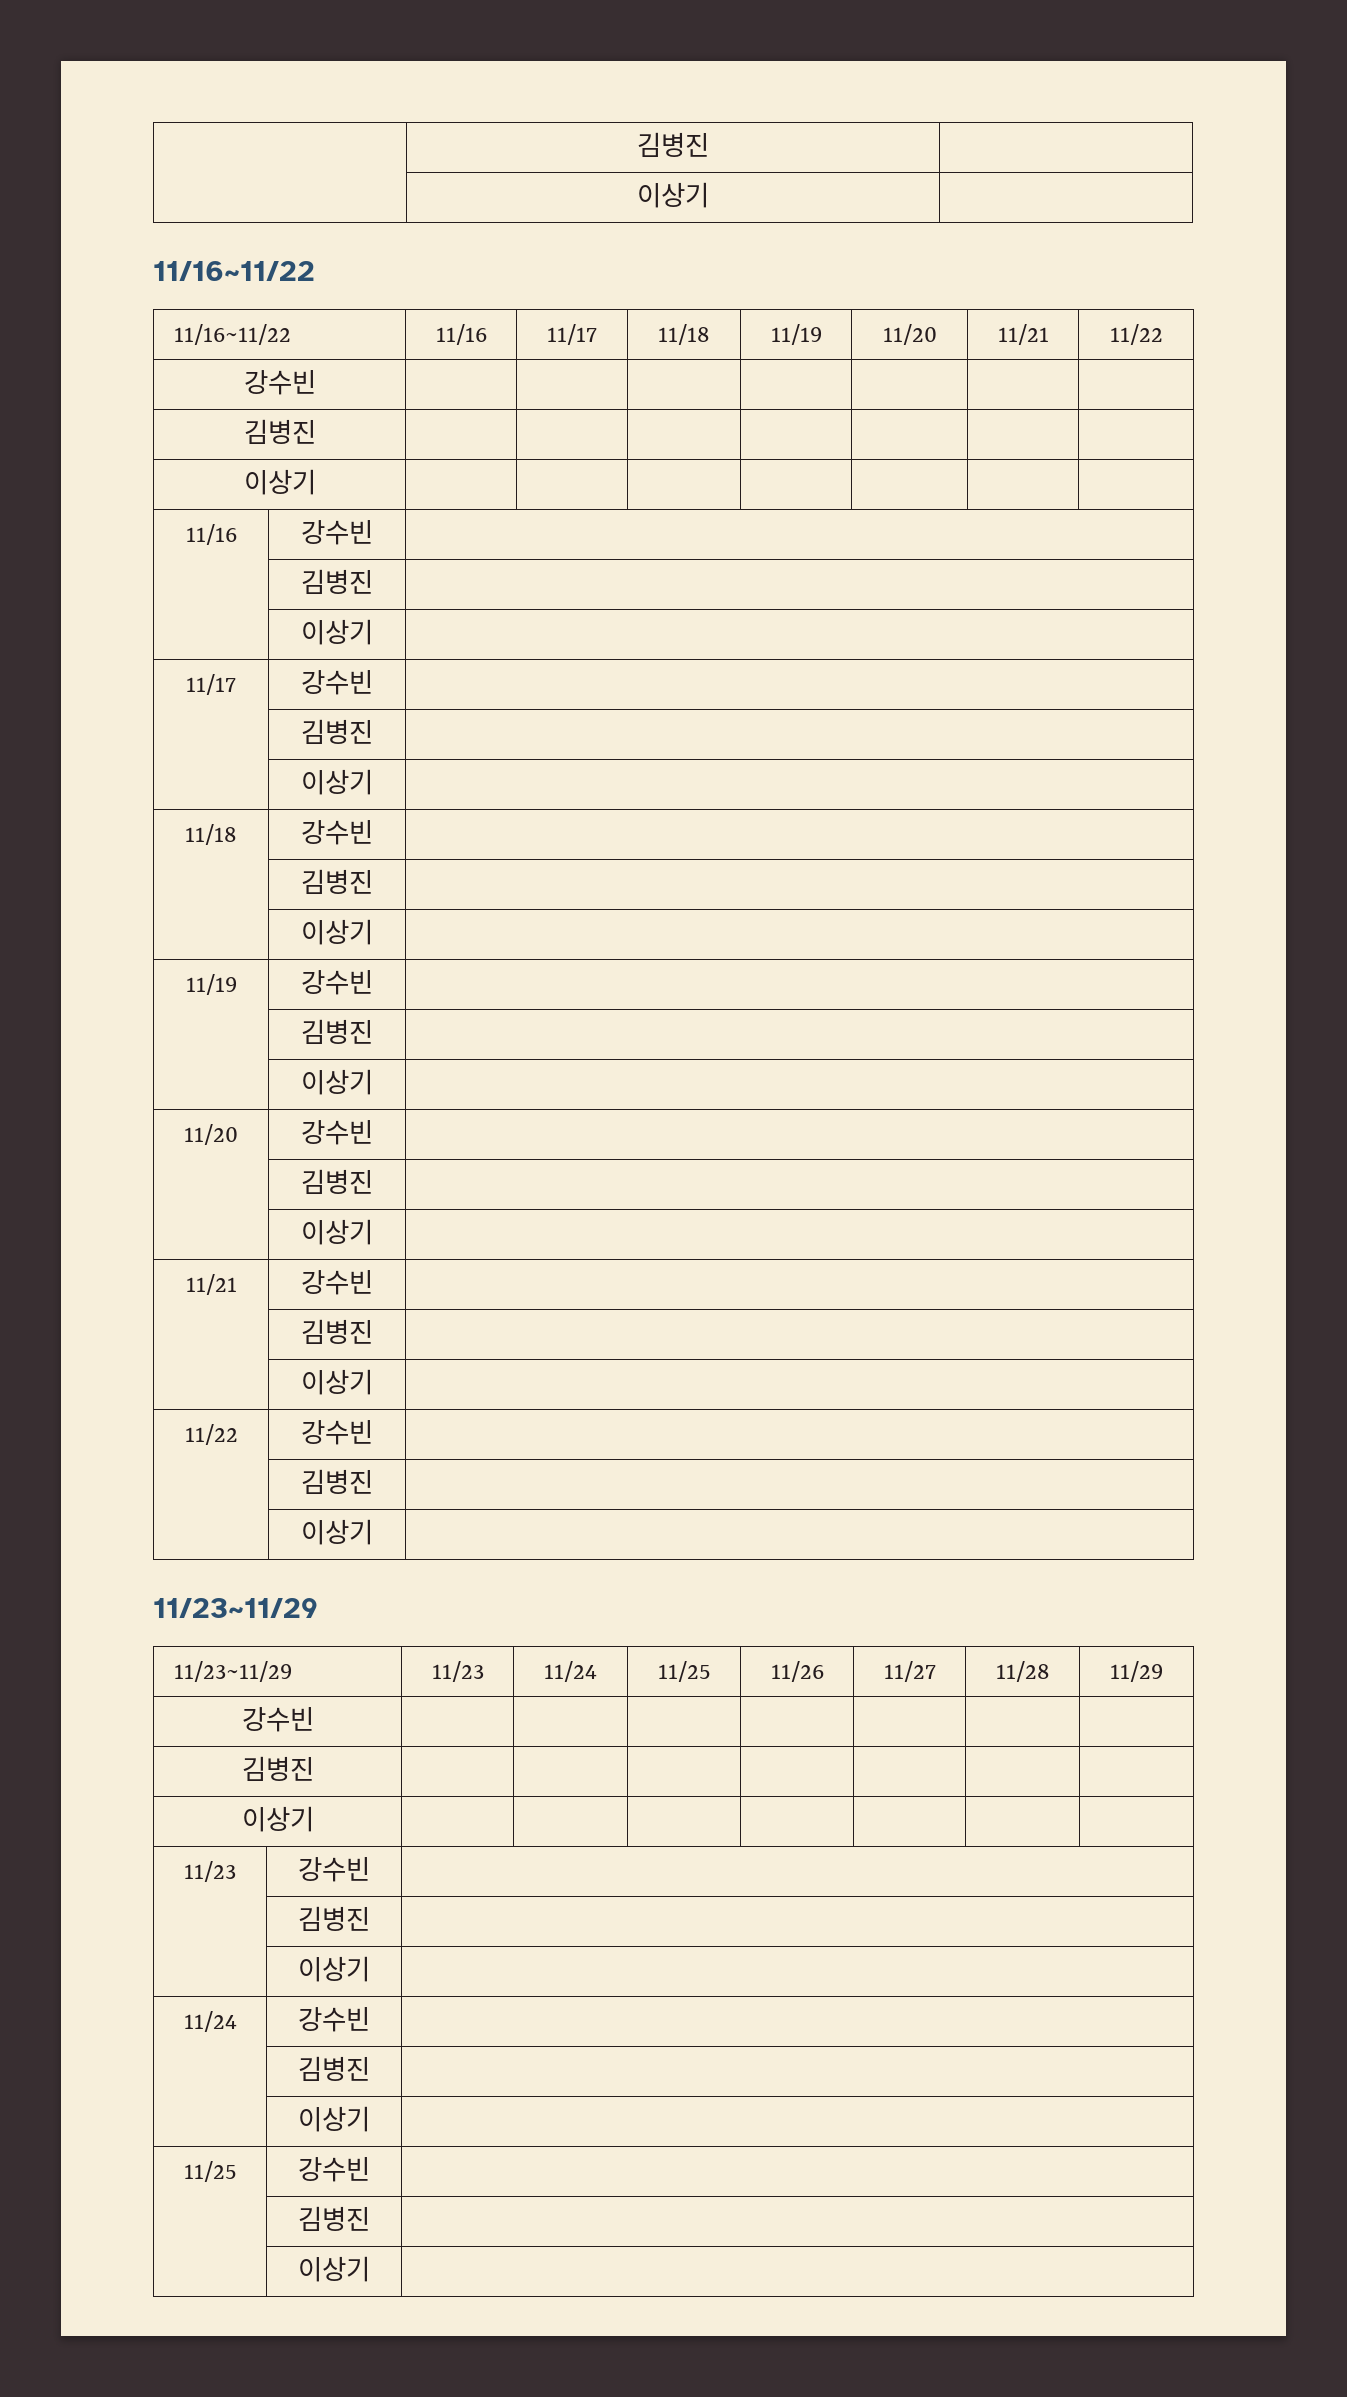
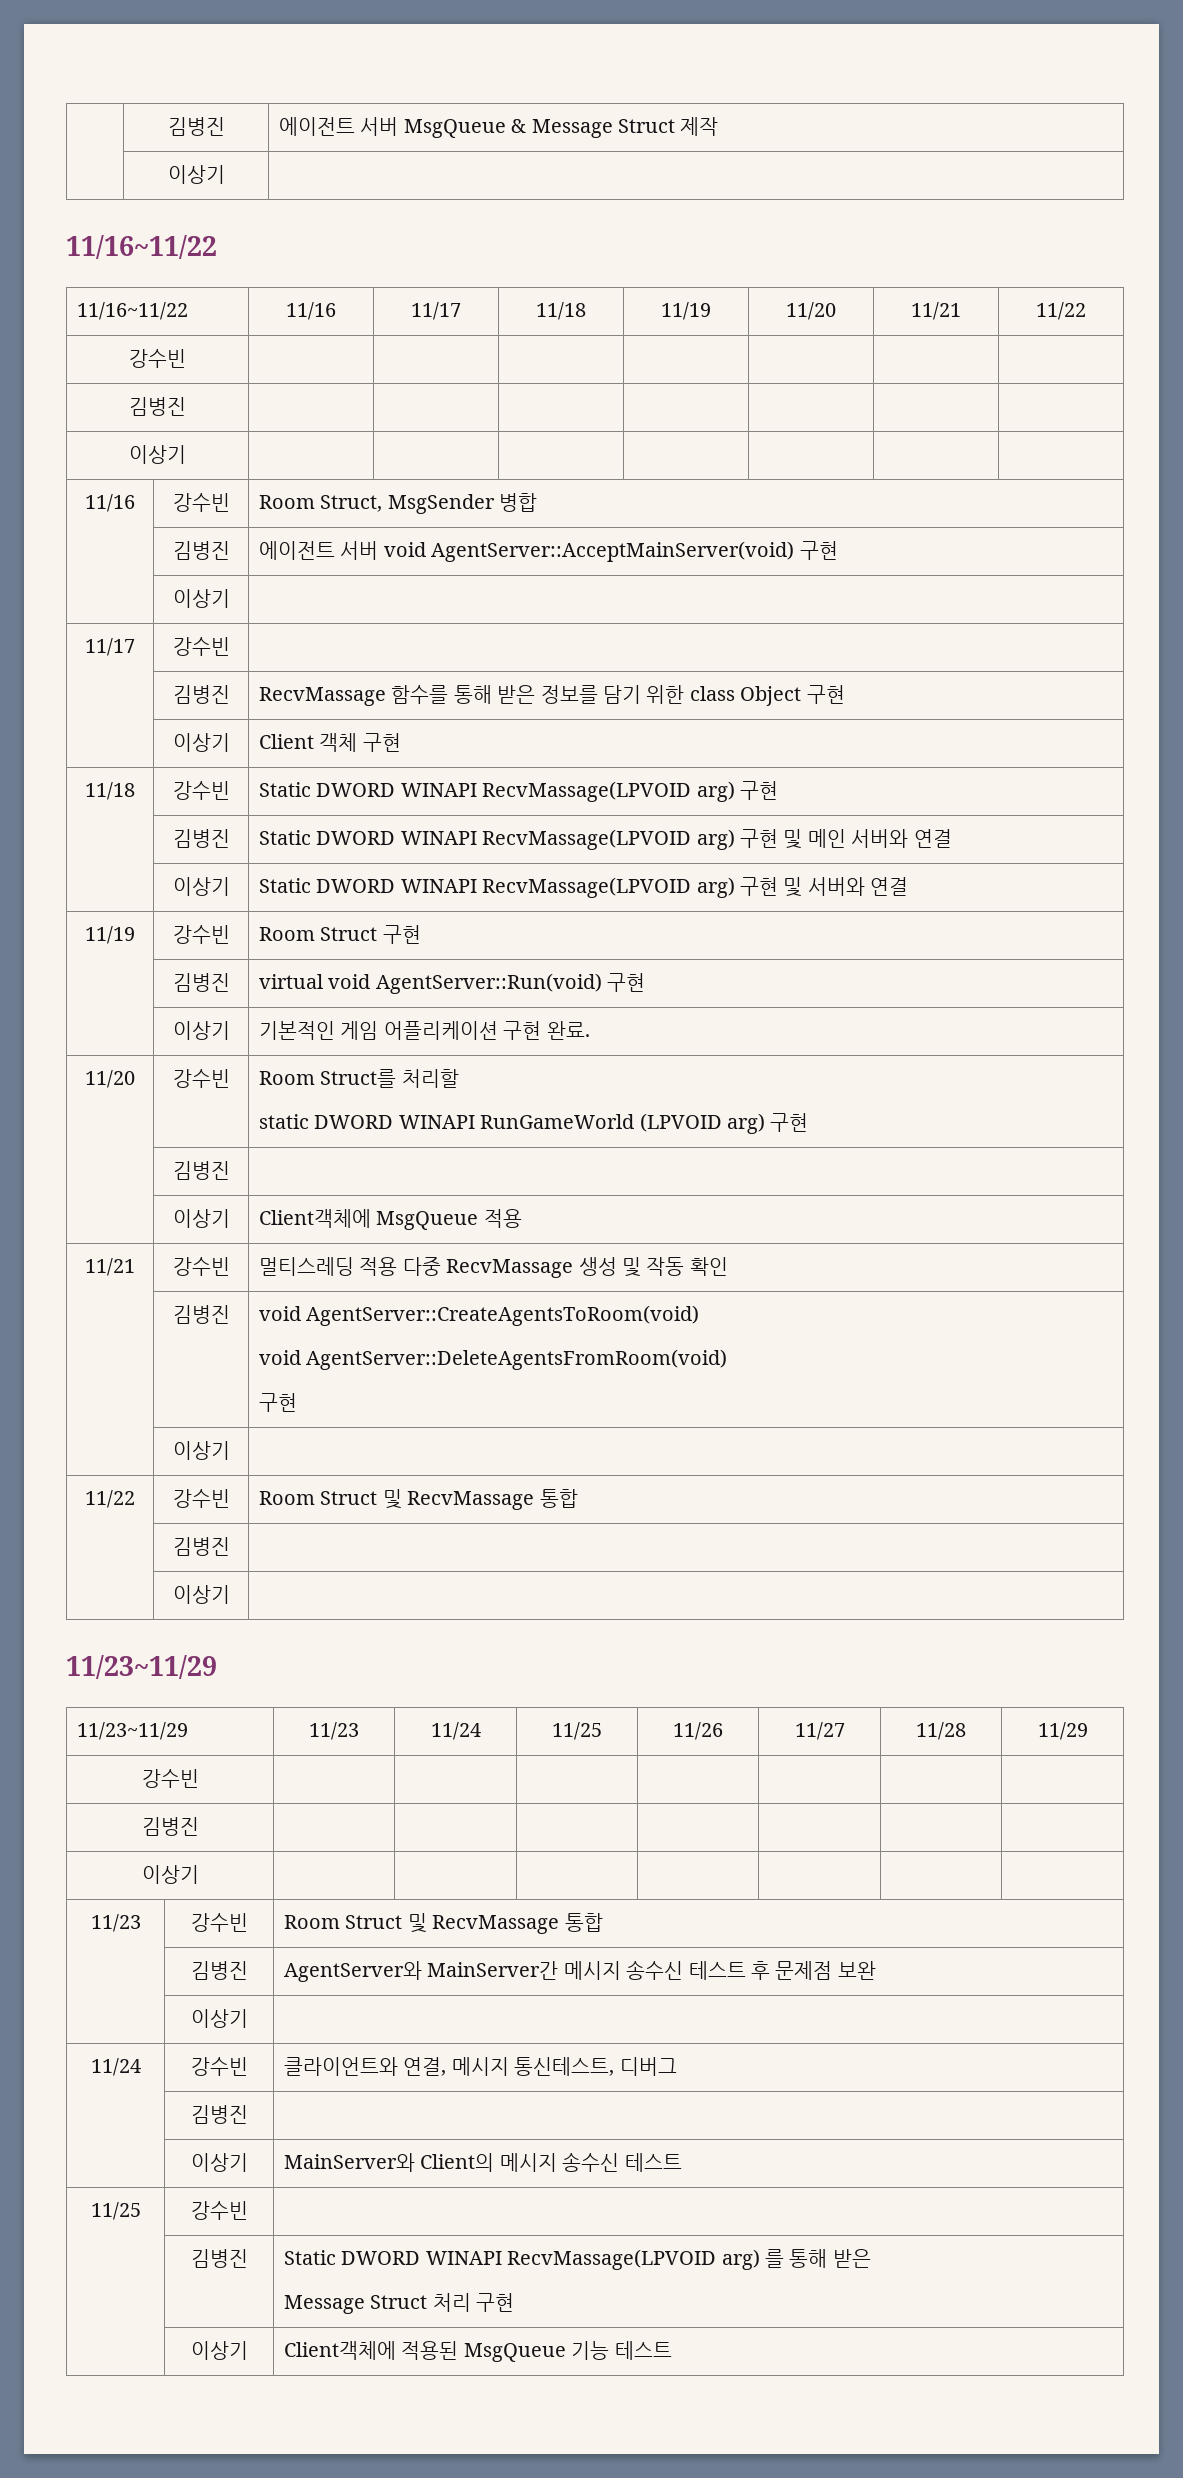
[637,132,709,157] | 김병진 | -> [167,117,225,136] [278,117,719,138] | 김병진 | 에이전트 서버 MsgQueue & Message Struct 제작
[301,569,373,594] [301,619,373,645] [186,674,236,695] [301,670,373,695] [301,719,373,744] [301,769,373,795] [185,824,237,845] [301,820,373,845] [301,869,373,894] [301,919,373,945] [185,974,237,995] [301,970,373,995] [301,1019,373,1044] [301,1069,373,1095] [184,1124,238,1145] [301,1120,373,1145] [301,1169,373,1194] [301,1219,373,1245] [185,1274,237,1295] [301,1270,373,1295] [301,1319,373,1344] [301,1369,373,1395] [184,1424,238,1445] [301,1420,373,1445] // | 김병진 | // | 이상기 | // 11/17 | 강수빈 | // | 김병진 | // | 이상기 | // 11/18 | 강수빈 | // | 김병진 | // | 이상기 | // 11/19 | 강수빈 | // | 김병진 | // | 이상기 | // 11/20 | 강수빈 | // | 김병진 | // | 이상기 | // 11/21 | 강수빈 | // | 김병진 | // | 이상기 | // 11/22 | 강수빈 | -> [258,493,538,514] [172,541,230,560] [258,541,838,562] [172,589,230,608] [85,638,135,656] [172,637,230,656] [172,685,230,704] [258,685,845,706] [172,733,230,752] [258,733,401,752] [85,782,135,800] [172,781,230,800] [258,781,778,802] [172,829,230,848] [258,829,952,850] [172,877,230,896] [258,877,909,898] [85,926,135,944] [172,925,230,944] [258,925,421,944] [172,973,230,992] [258,973,646,994] [172,1021,230,1040] [258,1021,590,1040] [85,1070,135,1088] [172,1069,230,1088] [258,1069,459,1088] [258,1113,809,1134] [172,1161,230,1180] [172,1209,230,1228] [258,1209,522,1230] [85,1258,135,1276] [172,1257,230,1276] [258,1257,728,1278] [172,1305,230,1324] [258,1305,700,1326] [258,1349,728,1370] [258,1393,297,1412] [172,1441,230,1460] [85,1490,135,1508] [172,1489,230,1508] [258,1489,578,1510] Room Struct, MsgSender 병합 // | 김병진 | 에이전트 서버 void AgentServer::AcceptMainServer(void) 구현 // | 이상기 | // 11/17 | 강수빈 | // | 김병진 | RecvMassage 함수를 통해 받은 정보를 담기 위한 class Object 구현 // | 이상기 | Client 객체 구현 // 11/18 | 강수빈 | Static DWORD WINAPI RecvMassage(LPVOID arg) 구현 // | 김병진 | Static DWORD WINAPI RecvMassage(LPVOID arg) 구현 및 메인 서버와 연결 // | 이상기 | Static DWORD WINAPI RecvMassage(LPVOID arg) 구현 및 서버와 연결 // 11/19 | 강수빈 | Room Struct 구현 // | 김병진 | virtual void AgentServer::Run(void) 구현 // | 이상기 | 기본적인 게임 어플리케이션 구현 완료. // 11/20 | 강수빈 | Room Struct를 처리할 // static DWORD WINAPI RunGameWorld (LPVOID arg) 구현 // | 김병진 | // | 이상기 | Client객체에 MsgQueue 적용 // 11/21 | 강수빈 | 멀티스레딩 적용 다중 RecvMassage 생성 및 작동 확인 // | 김병진 | void AgentServer::CreateAgentsToRoom(void) // void AgentServer::DeleteAgentsFromRoom(void) // 구현 // | 이상기 | // 11/22 | 강수빈 | Room Struct 및 RecvMassage 통합
[298,1906,370,1931] [298,1956,370,1982] [183,2011,237,2032] [298,2007,370,2032] [298,2056,370,2081] [298,2106,370,2132] [183,2161,237,2182] [298,2157,370,2182] [298,2206,370,2231] [298,2256,370,2282] // | 김병진 | // | 이상기 | // 11/24 | 강수빈 | // | 김병진 | // | 이상기 | // 11/25 | 강수빈 | // | 김병진 | // | 이상기 | -> [283,1913,603,1934] [190,1961,248,1980] [283,1960,876,1982] [190,2009,248,2028] [90,2058,141,2076] [190,2057,248,2076] [283,2057,677,2076] [190,2105,248,2124] [190,2153,248,2172] [283,2152,682,2172] [90,2202,141,2220] [190,2201,248,2220] [190,2249,248,2268] [283,2249,871,2270] [283,2293,515,2314] [190,2341,248,2360] [283,2341,672,2362] Room Struct 및 RecvMassage 통합 // | 김병진 | AgentServer와 MainServer간 메시지 송수신 테스트 후 문제점 보완 // | 이상기 | // 11/24 | 강수빈 | 클라이언트와 연결, 메시지 통신테스트, 디버그 // | 김병진 | // | 이상기 | MainServer와 Client의 메시지 송수신 테스트 // 11/25 | 강수빈 | // | 김병진 | Static DWORD WINAPI RecvMassage(LPVOID arg) 를 통해 받은 // Message Struct 처리 구현 // | 이상기 | Client객체에 적용된 MsgQueue 기능 테스트

